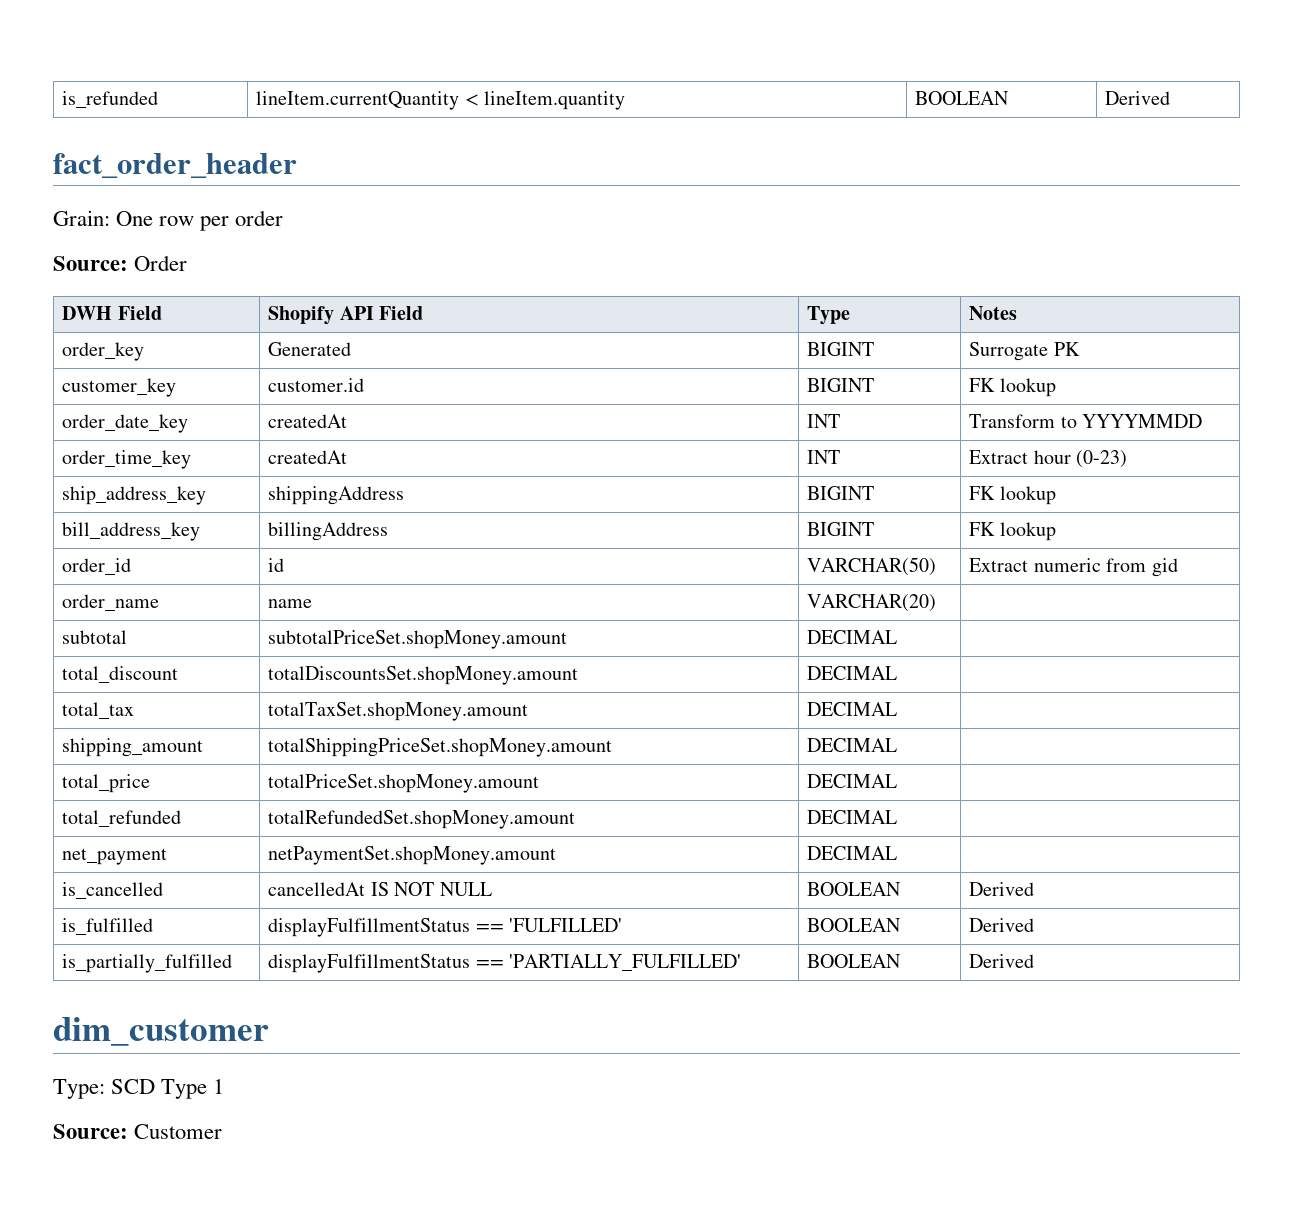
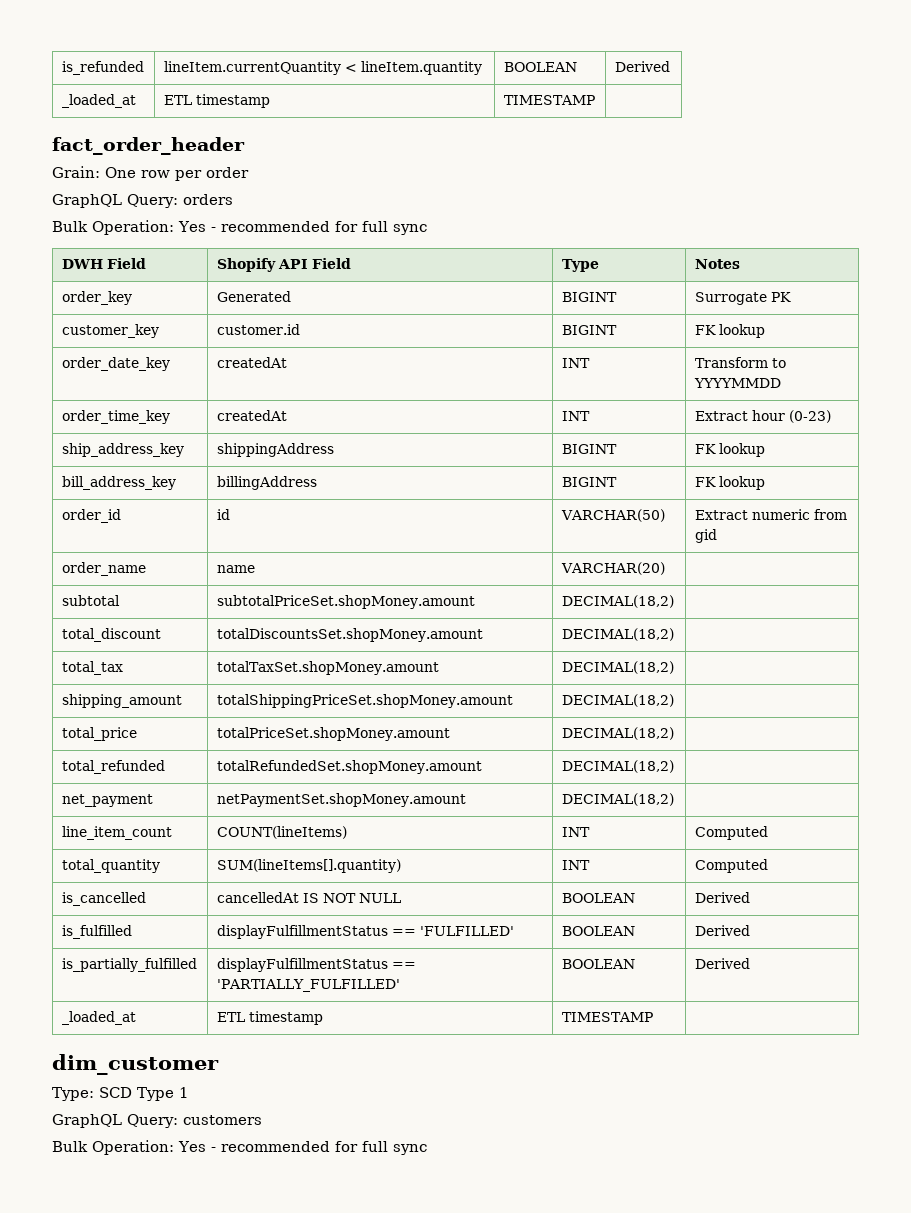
(1171, 98) none -> [61,94,136,108] [163,94,270,108] [503,95,595,105] // _loaded_at | ETL timestamp | TIMESTAMP |
[53,255,188,271] Source: Order -> [52,194,233,208] [52,220,427,235] GraphQL Query: orders // Bulk Operation: Yes - recommended for full sync
[807,630,898,644] DECIMAL -> [561,595,674,608] DECIMAL(18,2)
[807,666,898,680] DECIMAL -> [561,628,674,641] DECIMAL(18,2)
[807,702,898,716] DECIMAL -> [561,661,674,674] DECIMAL(18,2)
[807,738,898,752] DECIMAL -> [561,694,674,707] DECIMAL(18,2)
[807,774,898,788] DECIMAL -> [561,727,674,740] DECIMAL(18,2)
[807,810,898,824] DECIMAL -> [561,760,674,773] DECIMAL(18,2)
[807,846,898,860] DECIMAL | -> [561,793,674,806] [61,826,172,840] [216,826,347,839] [561,827,590,837] [694,826,768,840] [61,859,160,873] [216,859,401,873] [561,860,590,870] [694,859,768,873] DECIMAL(18,2) | // line_item_count | COUNT(lineItems) | INT | Computed // total_quantity | SUM(lineItems[].quantity) | INT | Computed
(1035, 961) none -> [61,1011,136,1025] [216,1011,323,1025] [561,1012,653,1022] // _loaded_at | ETL timestamp | TIMESTAMP |
[53,1124,223,1139] Source: Customer -> [52,1114,262,1128] [52,1140,427,1155] GraphQL Query: customers // Bulk Operation: Yes - recommended for full sync

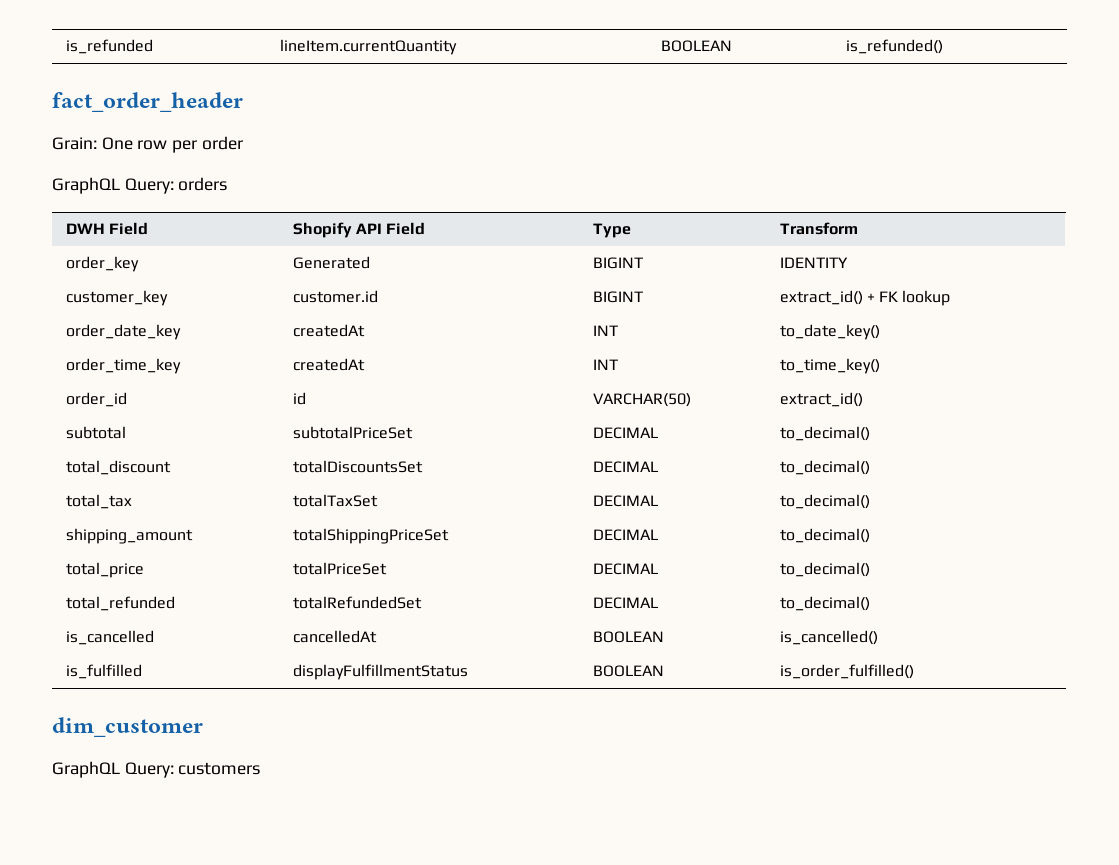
[344,61,482,75] [503,62,577,72] [614,61,670,72] [61,94,136,108] [163,94,270,108] [503,95,595,105] < lineItem.quantity | BOOLEAN | Derived // _loaded_at | ETL timestamp | TIMESTAMP | -> [660,40,732,52] [845,39,943,54] | BOOLEAN | is_refunded()
[52,220,427,235] // Bulk Operation: Yes - recommended for full sync -> (228, 184) none
[694,259,740,269] Notes -> [779,222,858,235] Transform
[694,292,791,305] Surrogate PK -> [779,257,848,268] IDENTITY
(617, 330) none -> [779,290,875,305] extract_id() +
[694,357,786,368] [693,378,781,388] Transform to YYYYMMDD -> [779,324,880,340] to_date_key()
[694,410,831,423] [61,443,184,457] [216,443,334,457] [561,444,617,454] [694,443,765,457] [61,476,176,490] [216,476,317,490] [561,477,617,487] [694,476,765,490] [61,509,121,523] [216,509,230,520] [560,509,665,522] [694,509,847,520] [694,529,717,543] [61,562,146,576] [216,565,255,573] [560,562,665,575] [61,595,120,606] [216,595,475,609] [561,595,674,608] [61,628,161,642] [216,628,483,642] [561,628,674,641] [61,661,123,675] [216,661,439,675] [561,661,674,674] [61,694,182,708] [216,694,513,708] [561,694,674,707] [61,727,137,741] [216,727,450,741] [561,727,674,740] [61,760,165,774] [216,760,482,774] [561,760,674,773] [61,794,153,807] [216,793,466,807] [561,793,674,806] [61,826,172,840] [216,826,347,839] [561,827,590,837] [694,826,768,840] [61,859,160,873] [216,859,401,873] [561,860,590,870] [694,859,768,873] Extract hour (0-23) // ship_address_key | shippingAddress | BIGINT | FK lookup // bill_address_key | billingAddress | BIGINT | FK lookup // order_id | id | VARCHAR(50) | Extract numeric from gid // order_name | name | VARCHAR(20) | // subtotal | subtotalPriceSet.shopMoney.amount | DECIMAL(18,2) | // total_discount | totalDiscountsSet.shopMoney.amount | DECIMAL(18,2) | // total_tax | totalTaxSet.shopMoney.amount | DECIMAL(18,2) | // shipping_amount | totalShippingPriceSet.shopMoney.amount | DECIMAL(18,2) | // total_price | totalPriceSet.shopMoney.amount | DECIMAL(18,2) | // total_refunded | totalRefundedSet.shopMoney.amount | DECIMAL(18,2) | // net_payment | netPaymentSet.shopMoney.amount | DECIMAL(18,2) | // line_item_count | COUNT(lineItems) | INT | Computed // total_quantity | SUM(lineItems[].quantity) | INT | Computed -> [779,358,880,374] [65,392,127,407] [292,392,306,405] [592,393,691,407] [779,392,863,407] [65,426,126,439] [292,426,413,439] [592,427,658,439] [779,426,870,441] [65,460,171,475] [292,460,423,473] [592,461,658,473] [779,460,870,475] [65,494,132,509] [292,494,378,507] [592,495,658,507] [779,494,870,509] [65,528,193,544] [292,528,449,544] [592,529,658,541] [779,528,870,543] [65,562,144,578] [292,562,387,575] [592,563,658,575] [779,562,870,577] [65,596,175,611] [292,596,422,609] [592,597,658,609] [779,596,870,611] to_time_key() // order_id | id | VARCHAR(50) | extract_id() // subtotal | subtotalPriceSet | DECIMAL | to_decimal() // total_discount | totalDiscountsSet | DECIMAL | to_decimal() // total_tax | totalTaxSet | DECIMAL | to_decimal() // shipping_amount | totalShippingPriceSet | DECIMAL | to_decimal() // total_price | totalPriceSet | DECIMAL | to_decimal() // total_refunded | totalRefundedSet | DECIMAL | to_decimal()
[302,893,401,903] [561,893,635,903] [694,892,750,903] IS NOT NULL | BOOLEAN | Derived -> [592,631,664,643] [779,630,878,645] | BOOLEAN | is_cancelled()
[391,926,514,936] [561,926,635,936] [694,925,750,936] [61,958,197,972] [216,958,416,972] [216,979,400,992] [561,959,635,969] [694,958,750,969] [61,1011,136,1025] [216,1011,323,1025] [561,1012,653,1022] [52,1054,219,1075] [52,1087,189,1101] [52,1114,262,1128] [52,1140,427,1155] == 'FULFILLED' | BOOLEAN | Derived // is_partially_fulfilled | displayFulfillmentStatus == 'PARTIALLY_FULFILLED' | BOOLEAN | Derived // _loaded_at | ETL timestamp | TIMESTAMP | // dim_customer // Type: SCD Type 1 // GraphQL Query: customers // Bulk Operation: Yes - recommended for full sync -> [592,665,664,677] [779,664,914,679] [52,717,203,737] [52,761,261,778] | BOOLEAN | is_order_fulfilled() // dim_customer // GraphQL Query: customers

